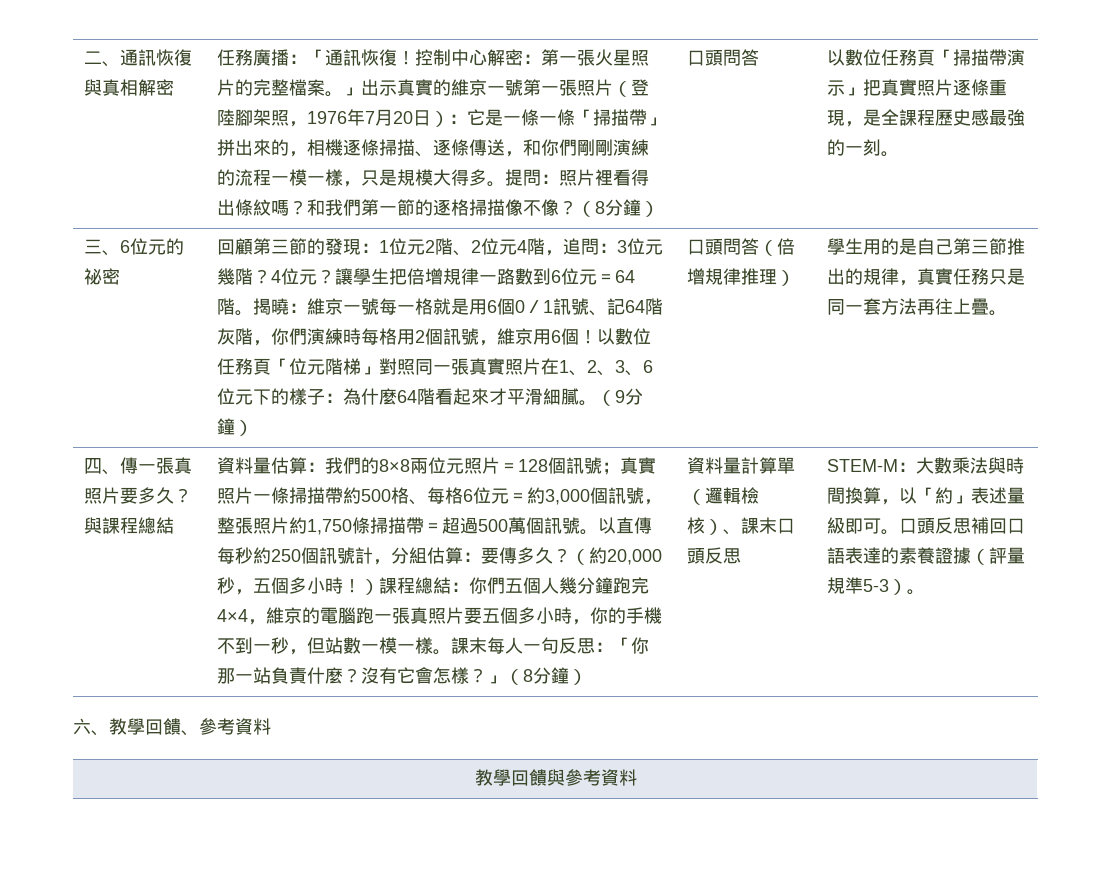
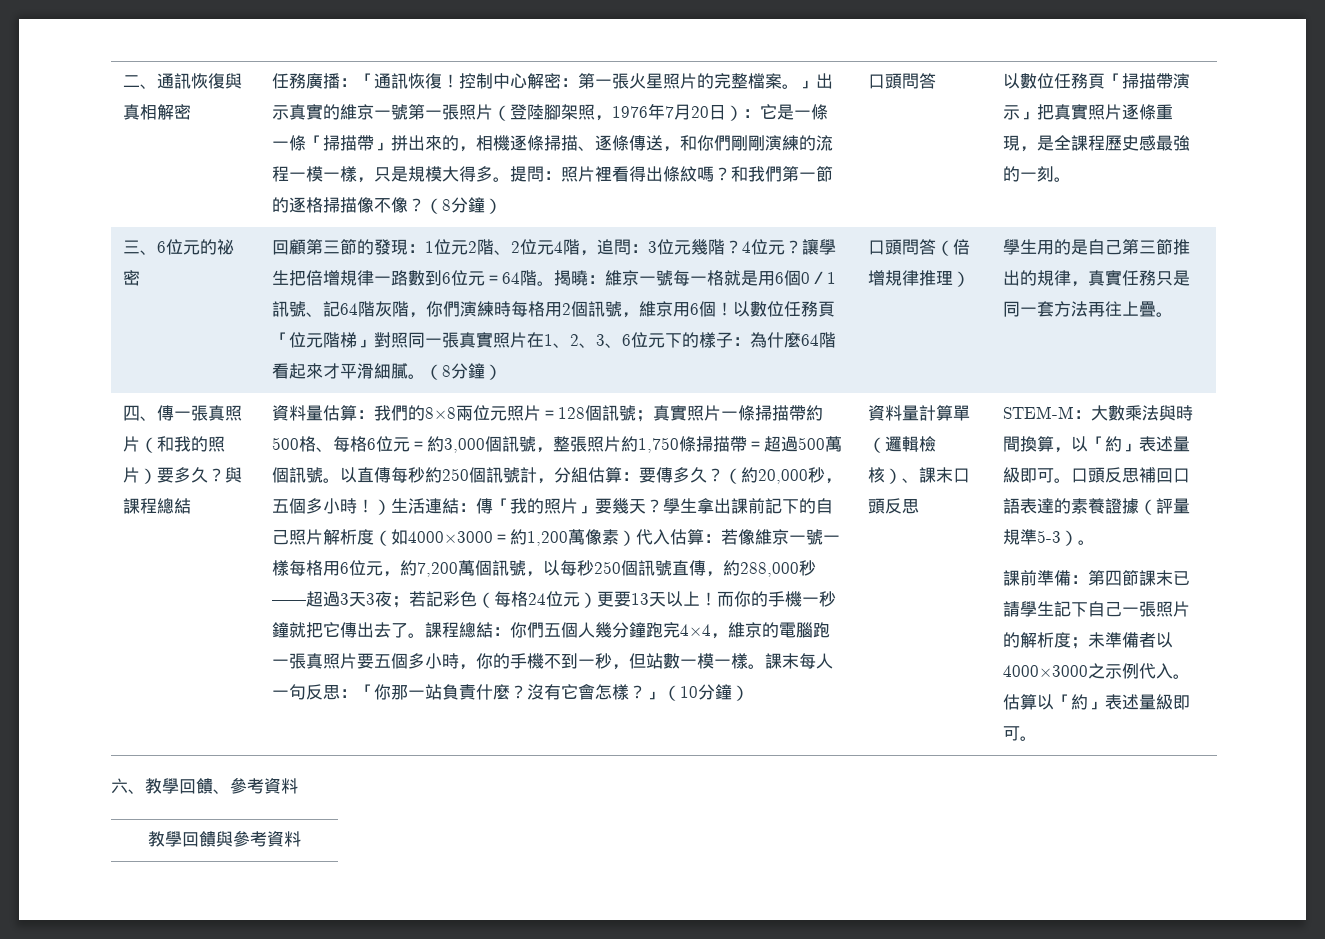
[614,390,625,403] 9 -> [442,365,452,377] 8
(120, 495) none -> [140,436,226,453] [123,467,158,484] （和我的照片）
(379, 587) none -> [391,498,834,514] [272,529,841,546] [272,560,817,577] [272,591,837,608] [272,622,426,638] 生活連結：傳「我的照片」要幾天？學生拿出課前記下的自己照片解析度（如4000×3000＝約1,200萬像素）代入估算：若像維京一號一樣每格用6位元，約7,200萬個訊號，以每秒250個訊號直傳，約288,000秒——超過3天3夜；若記彩色（每格24位元）更要13天以上！而你的手機一秒鐘就把它傳出去了。
[522,669,533,682] 8 -> [680,686,699,698] 10
(925, 592) none -> [1003,570,1191,586] [1003,601,1191,617] [1003,632,1174,649] [1003,663,1191,679] [1003,694,1191,710] [1003,726,1038,741] // 課前準備：第四節課末已請學生記下自己一張照片的解析度；未準備者以4000×3000之示例代入。估算以「約」表述量級即可。

